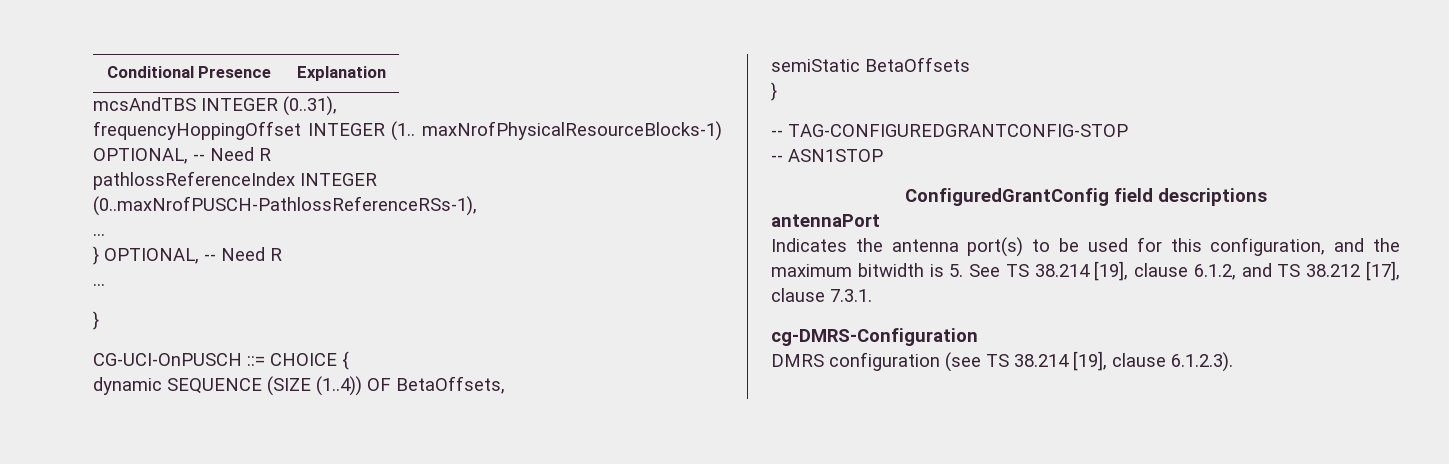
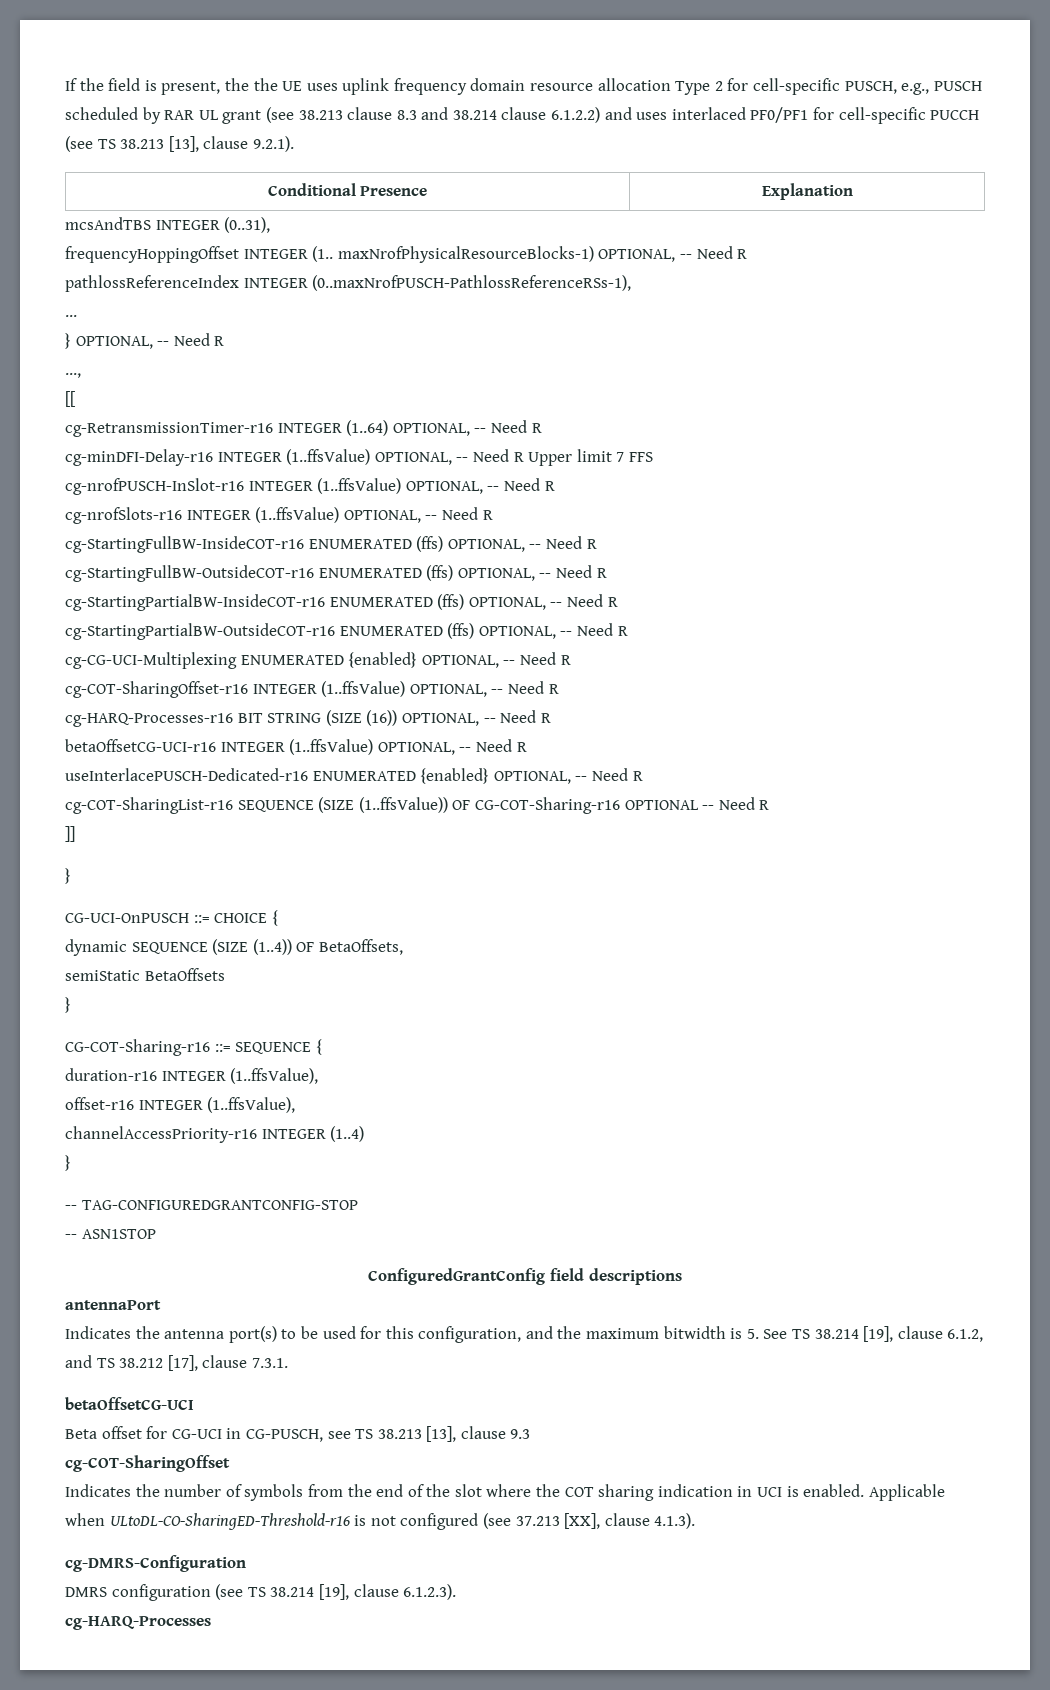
(106, 72) none -> [65,78,982,95] [65,107,980,124] [65,136,294,152] If the field is present, the the UE uses uplink frequency domain resource allocation Type 2 for cell-specific PUSCH, e.g., PUSCH scheduled by RAR UL grant (see 38.213 clause 8.3 and 38.214 clause 6.1.2.2) and uses interlaced PF0/PF1 for cell-specific PUCCH (see TS 38.213 [13], clause 9.2.1). //
[93,283,105,286] ... -> [65,373,81,378] [65,391,76,407] [65,420,542,437] [65,449,653,466] [65,478,555,495] [65,507,493,524] [65,536,597,553] [65,565,607,582] [65,594,618,611] [65,623,628,640] [65,652,571,669] [65,681,559,698] [65,710,551,727] [65,739,527,755] [65,768,643,784] [65,797,770,814] [65,826,75,842] ..., // [[ // cg-RetransmissionTimer-r16 INTEGER (1..64) OPTIONAL, -- Need R // cg-minDFI-Delay-r16 INTEGER (1..ffsValue) OPTIONAL, -- Need R Upper limit 7 FFS // cg-nrofPUSCH-InSlot-r16 INTEGER (1..ffsValue) OPTIONAL, -- Need R // cg-nrofSlots-r16 INTEGER (1..ffsValue) OPTIONAL, -- Need R // cg-StartingFullBW-InsideCOT-r16 ENUMERATED (ffs) OPTIONAL, -- Need R // cg-StartingFullBW-OutsideCOT-r16 ENUMERATED (ffs) OPTIONAL, -- Need R // cg-StartingPartialBW-InsideCOT-r16 ENUMERATED (ffs) OPTIONAL, -- Need R // cg-StartingPartialBW-OutsideCOT-r16 ENUMERATED (ffs) OPTIONAL, -- Need R // cg-CG-UCI-Multiplexing ENUMERATED {enabled} OPTIONAL, -- Need R // cg-COT-SharingOffset-r16 INTEGER (1..ffsValue) OPTIONAL, -- Need R // cg-HARQ-Processes-r16 BIT STRING (SIZE (16)) OPTIONAL, -- Need R // betaOffsetCG-UCI-r16 INTEGER (1..ffsValue) OPTIONAL, -- Need R // useInterlacePUSCH-Dedicated-r16 ENUMERATED {enabled} OPTIONAL, -- Need R // cg-COT-SharingList-r16 SEQUENCE (SIZE (1..ffsValue)) OF CG-COT-Sharing-r16 OPTIONAL -- Need R // ]]
(777, 91) none -> [65,1039,322,1056] [65,1068,319,1084] [65,1097,296,1113] [65,1126,365,1143] [65,1155,71,1171] // CG-COT-Sharing-r16 ::= SEQUENCE { // duration-r16 INTEGER (1..ffsValue), // offset-r16 INTEGER (1..ffsValue), // channelAccessPriority-r16 INTEGER (1..4) // }
(872, 295) none -> [65,1397,194,1410] [65,1426,531,1442] [65,1455,230,1472] [65,1484,945,1501] [65,1513,696,1530] // betaOffsetCG-UCI // Beta offset for CG-UCI in CG-PUSCH, see TS 38.213 [13], clause 9.3 // cg-COT-SharingOffset // Indicates the number of symbols from the end of the slot where the COT sharing indication in UCI is enabled. Applicable when ULtoDL-CO-SharingED-Threshold-r16 is not configured (see 37.213 [XX], clause 4.1.3).
(1233, 362) none -> [65,1616,211,1630] // cg-HARQ-Processes

